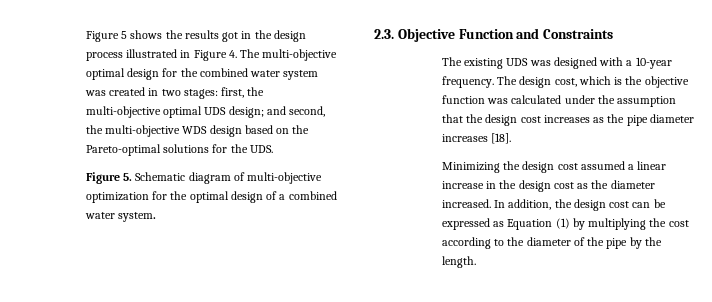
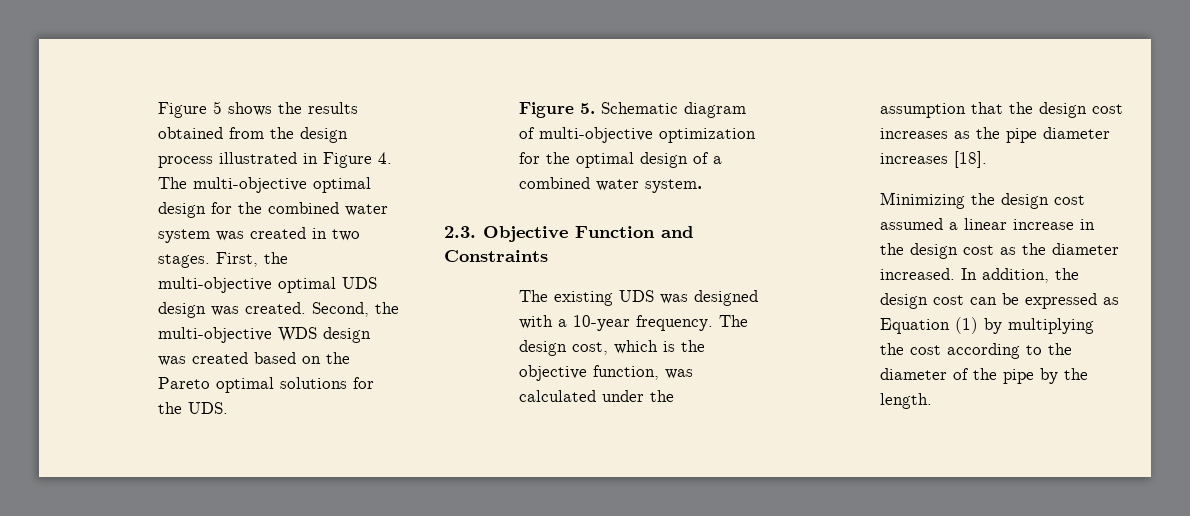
[222,31,252,42] got in -> [157,127,264,139] obtained from
[183,87,245,99] stages: first, -> [157,252,258,268] stages. First,
[228,106,326,118] design; and second, -> [157,302,369,318] design was created. Second,
(242, 131) none -> [157,352,248,366] was created
[85,144,161,156] Pareto-optimal -> [157,377,274,393] Pareto optimal
[441,95,485,104] function -> [592,365,659,380] function,

